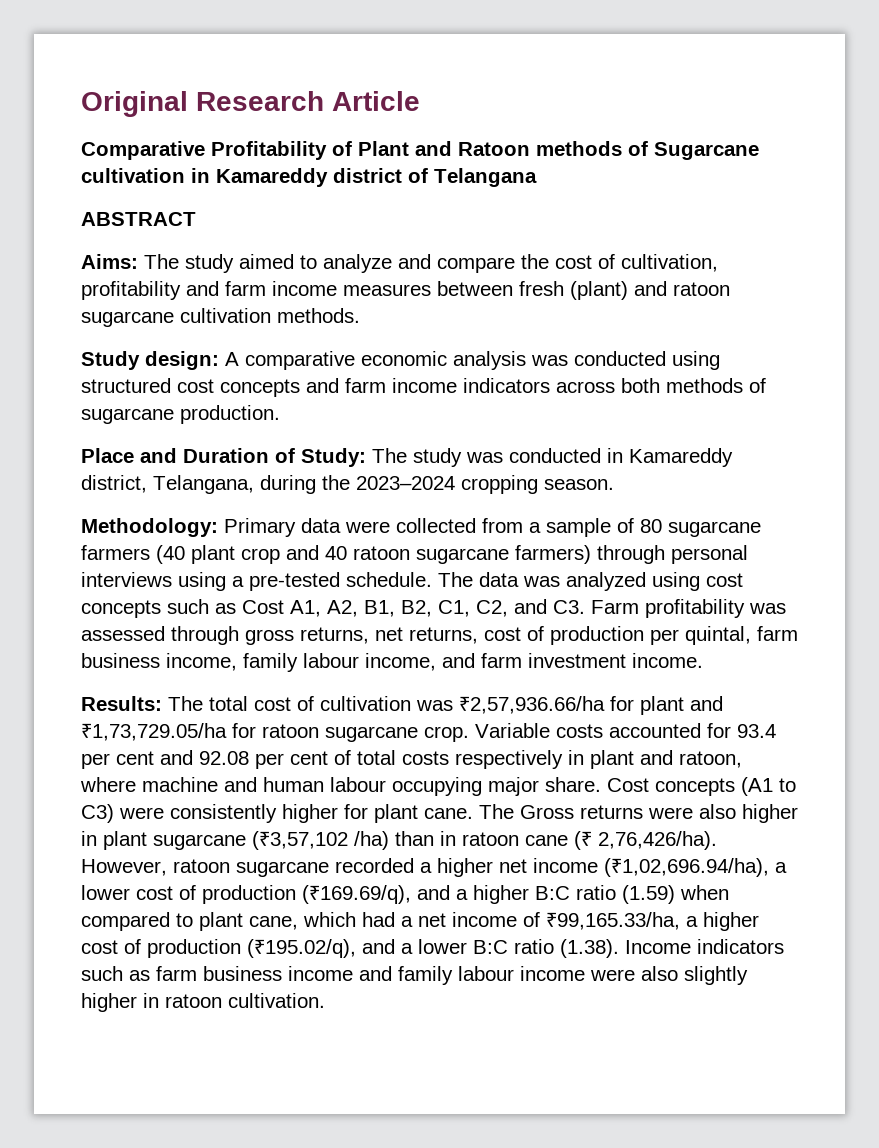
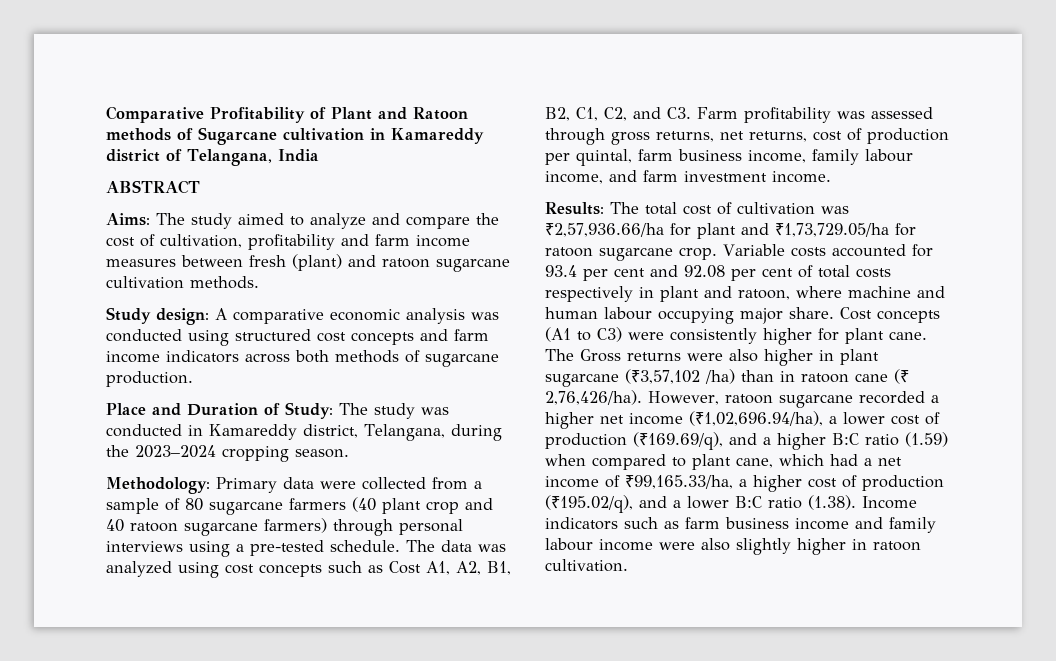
[81,91,420,117] Original Research Article // -> (106, 114) none
[434,168,537,187] Telangana -> [187,149,319,166] Telangana, India

